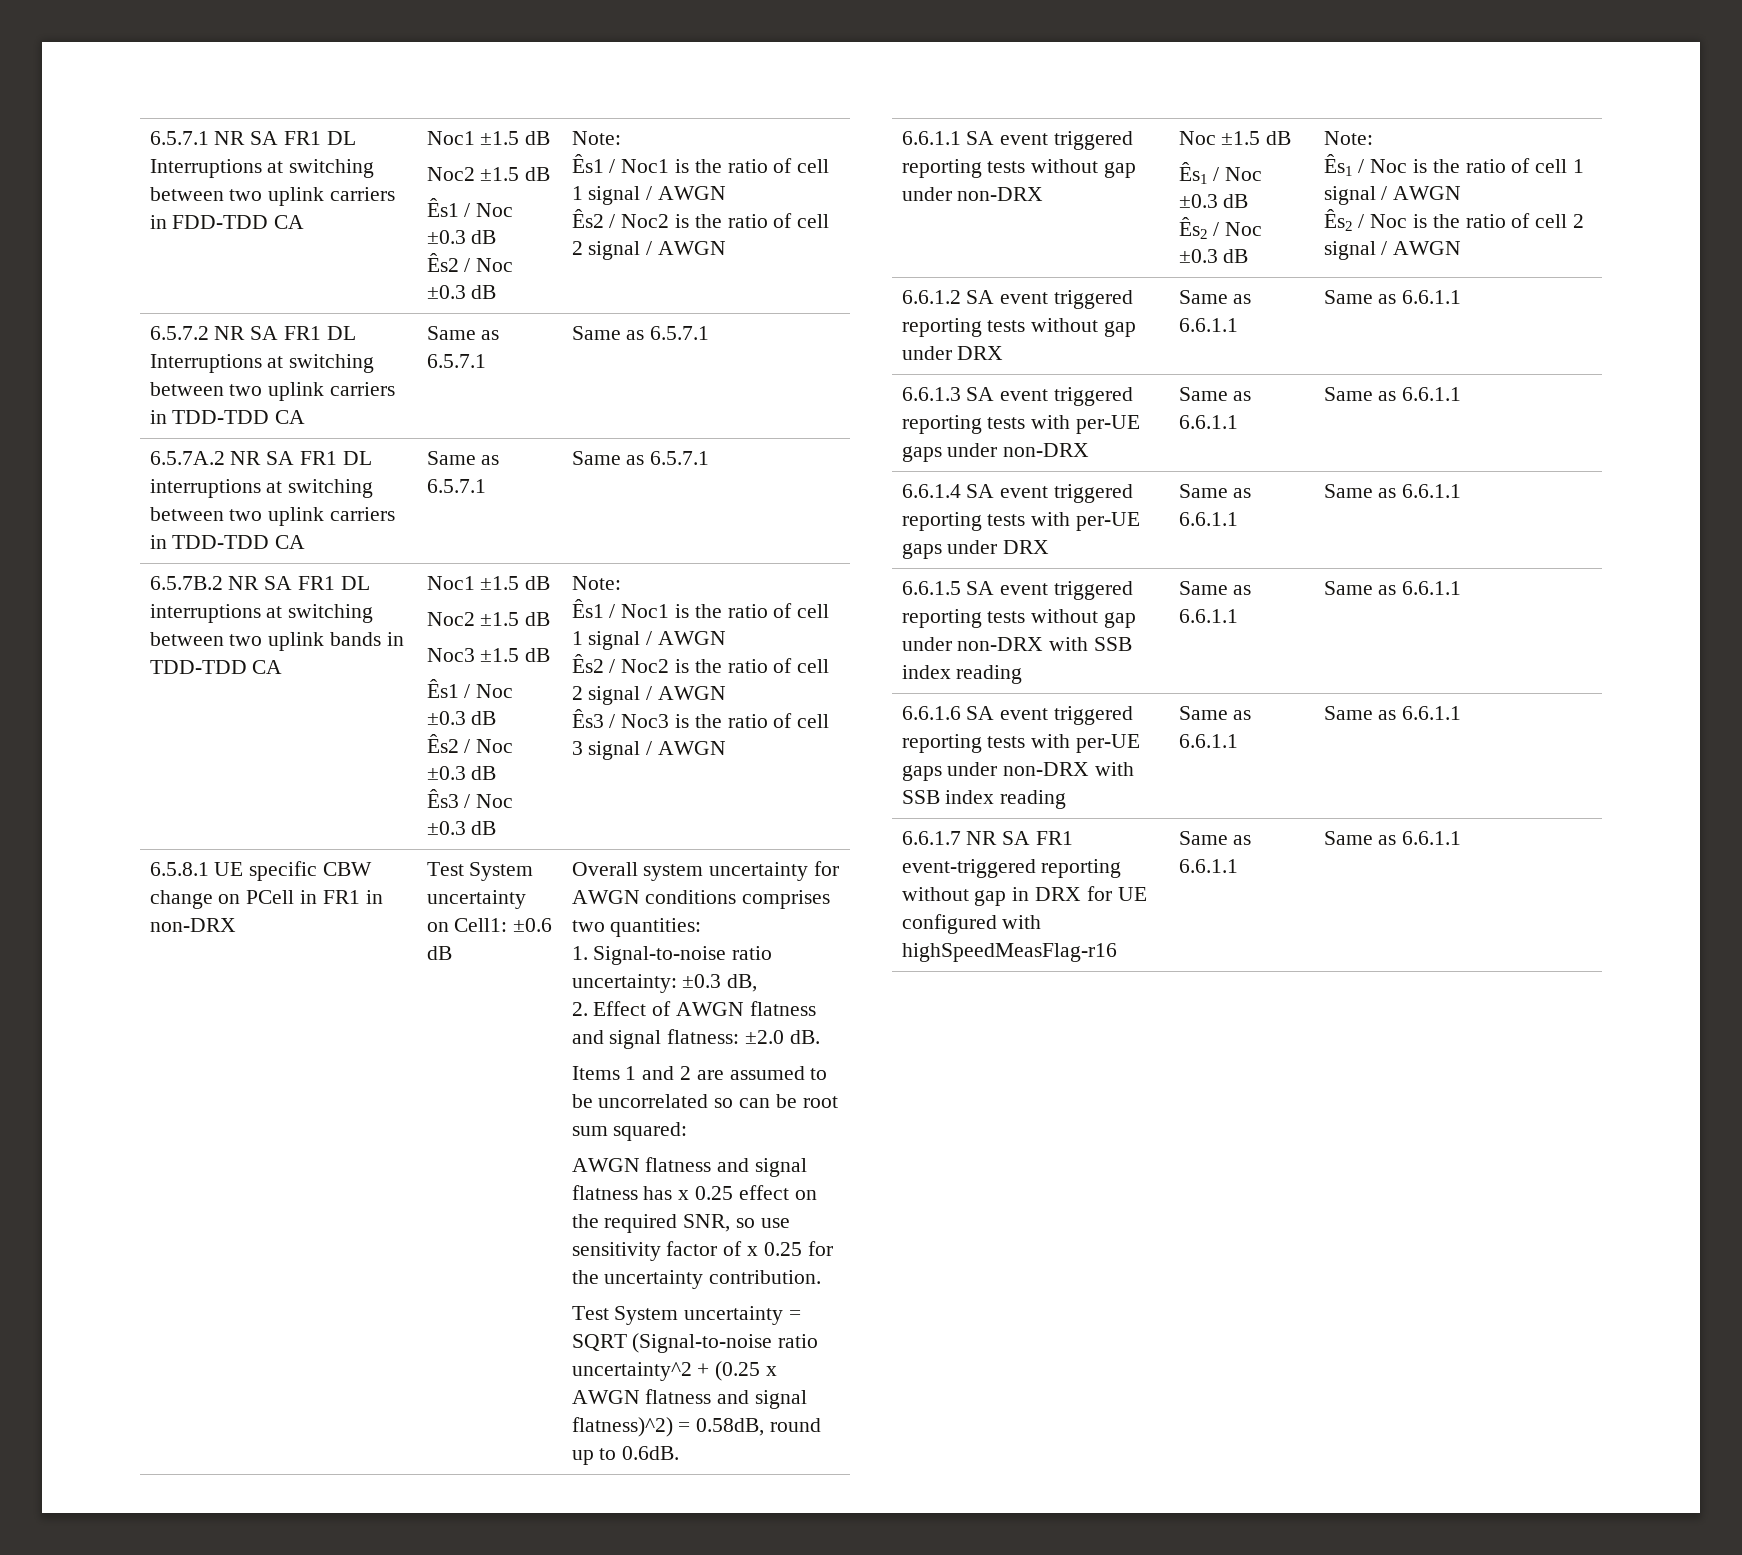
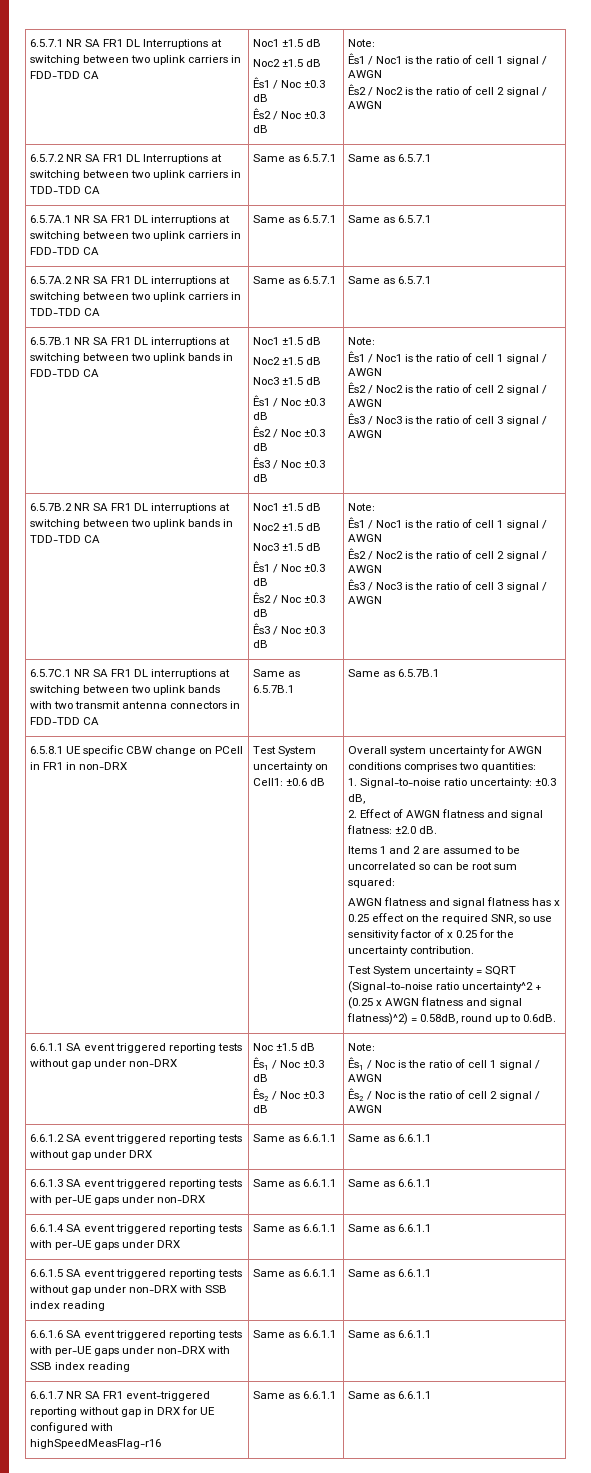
(710, 333) none -> [29,215,231,225] [29,231,242,241] [29,247,99,255] [252,215,336,223] [347,215,431,223] // 6.5.7A.1 NR SA FR1 DL interruptions at switching between two uplink carriers in FDD-TDD CA | Same as 6.5.7.1 | Same as 6.5.7.1
(710, 458) none -> [29,337,231,347] [29,353,234,363] [29,369,99,377] [252,337,321,345] [252,357,321,365] [252,377,321,385] [252,395,325,407] [252,412,268,420] [252,426,325,438] [252,443,268,451] [252,457,325,469] [252,474,268,482] [347,337,375,345] [347,351,547,364] [347,368,382,376] [347,382,547,395] [347,399,382,407] [347,413,547,426] [347,430,382,438] // 6.5.7B.1 NR SA FR1 DL interruptions at switching between two uplink bands in FDD-TDD CA | Noc1 ±1.5 dB // Noc2 ±1.5 dB // Noc3 ±1.5 dB // Ês1 / Noc ±0.3 dB // Ês2 / Noc ±0.3 dB // Ês3 / Noc ±0.3 dB | Note: // Ês1 / Noc1 is the ratio of cell 1 signal / AWGN // Ês2 / Noc2 is the ratio of cell 2 signal / AWGN // Ês3 / Noc3 is the ratio of cell 3 signal / AWGN
(727, 748) none -> [29,669,231,679] [29,685,221,695] [29,701,241,709] [29,717,99,725] [252,669,300,677] [252,685,294,693] [347,669,439,677] // 6.5.7C.1 NR SA FR1 DL interruptions at switching between two uplink bands with two transmit antenna connectors in FDD-TDD CA | Same as 6.5.7B.1 | Same as 6.5.7B.1

